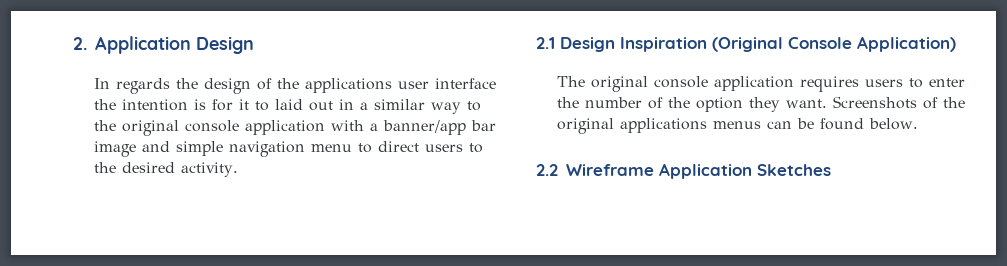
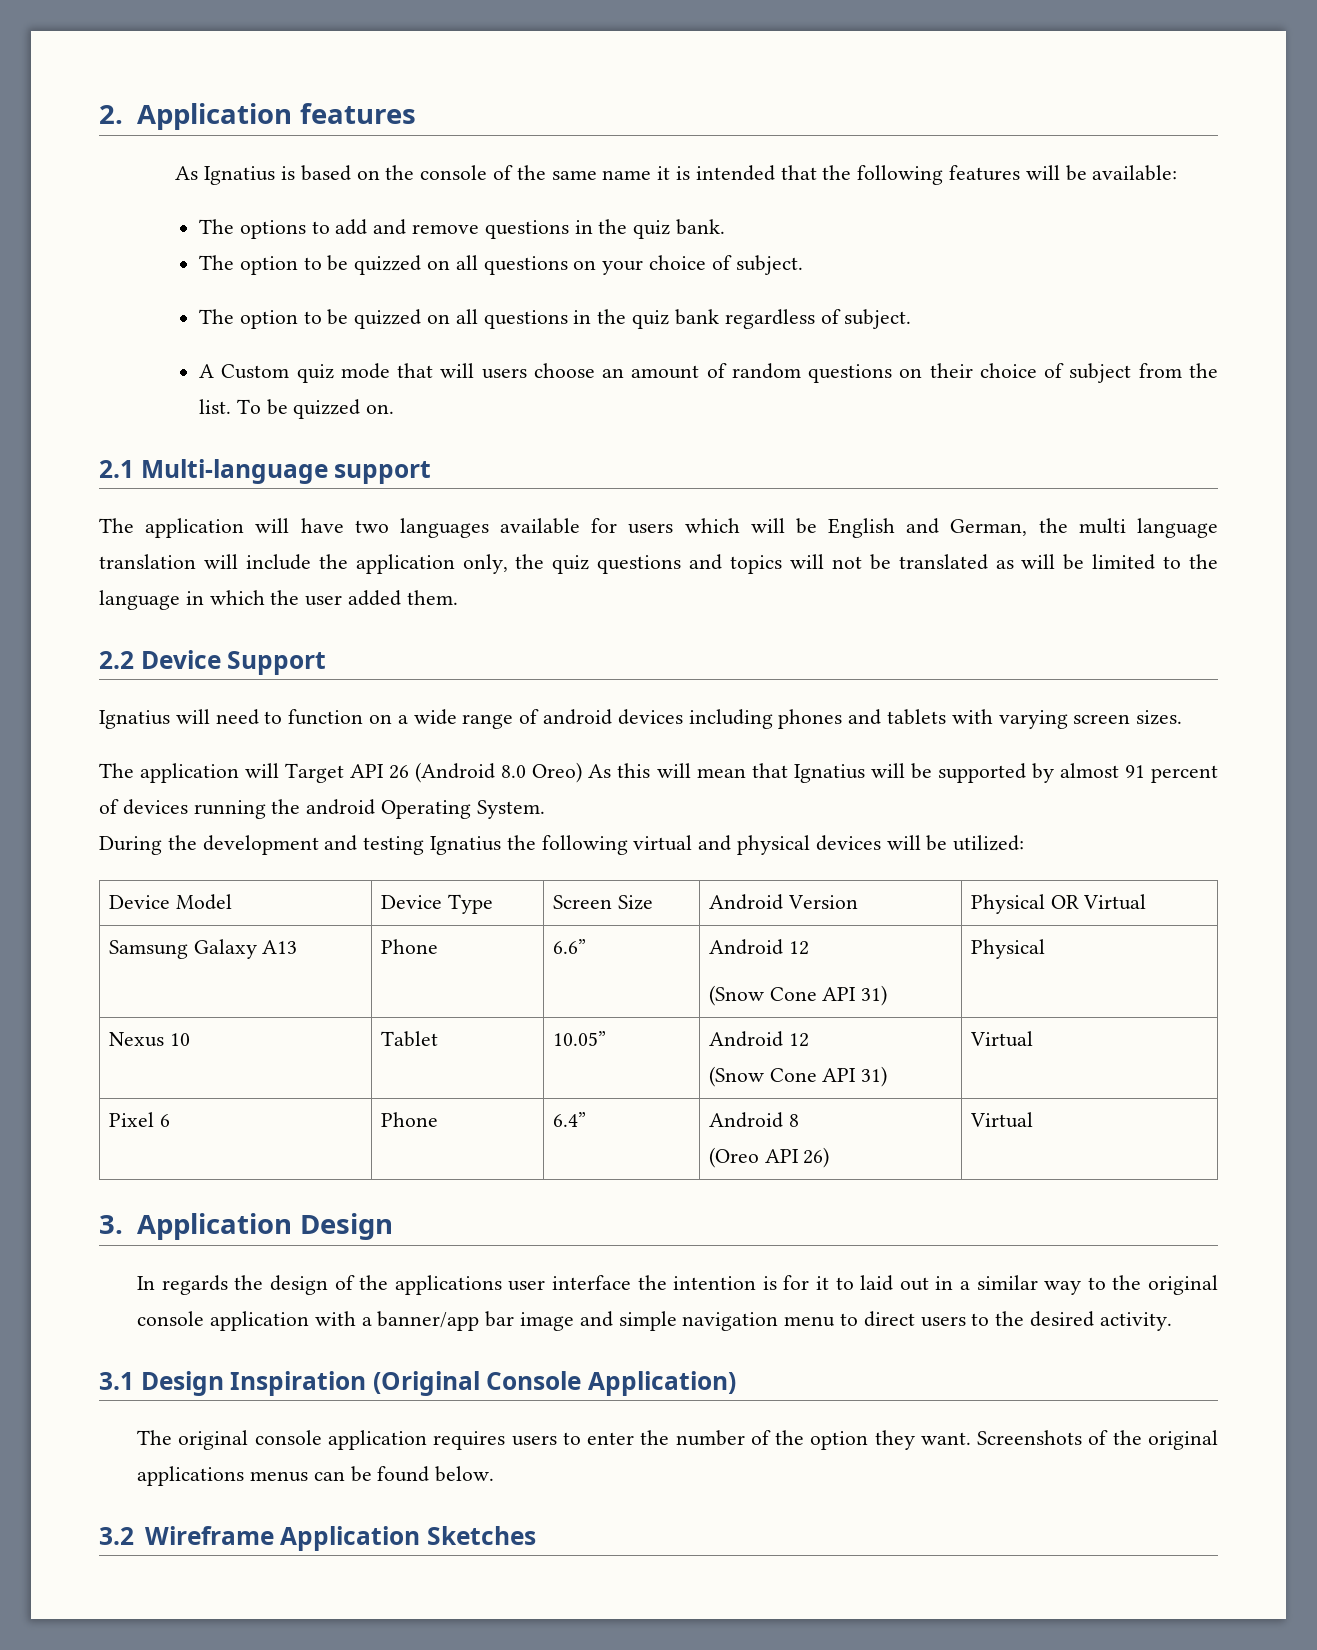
(191, 45) none -> [299,103,416,124] [175,165,1178,185] [199,219,726,239] [199,255,803,275] [199,309,912,329] [199,363,1219,383] [199,399,395,419] [99,459,432,484] [99,518,1218,538] [99,554,1218,574] [99,590,458,610] [99,650,327,675] [99,709,1183,729] [99,762,1218,783] [99,799,545,819] [99,835,1025,855] [108,894,232,910] [380,894,493,914] [552,895,653,910] [708,894,858,910] [970,894,1147,914] [108,939,298,959] [380,939,438,954] [552,939,586,954] [708,939,809,955] [708,985,888,1006] [970,939,1045,959] [108,1032,190,1047] [380,1031,438,1047] [552,1031,606,1046] [708,1031,809,1047] [708,1066,888,1087] [969,1031,1033,1047] [108,1112,170,1127] [380,1112,438,1127] [552,1112,586,1127] [708,1112,799,1128] [708,1147,830,1168] [969,1112,1033,1128] [99,1213,293,1240] features // As Ignatius is based on the console of the same name it is intended that the following features will be available: // The options to add and remove questions in the quiz bank. // The option to be quizzed on all questions on your choice of subject. // The option to be quizzed on all questions in the quiz bank regardless of subject. // A Custom quiz mode that will users choose an amount of random questions on their choice of subject from the list. To be quizzed on. // 2.1 Multi-language support // The application will have two languages available for users which will be English and German, the multi language translation will include the application only, the quiz questions and topics will not be translated as will be limited to the language in which the user added them. // 2.2 Device Support // Ignatius will need to function on a wide range of android devices including phones and tablets with varying screen sizes. // The application will Target API 26 (Android 8.0 Oreo) As this will mean that Ignatius will be supported by almost 91 percent of devices running the android Operating System. // During the development and testing Ignatius the following virtual and physical devices will be utilized: // Device Model | Device Type | Screen Size | Android Version | Physical OR Virtual // Samsung Galaxy A13 | Phone | 6.6” | Android 12 // (Snow Cone API 31) | Physical // Nexus 10 | Tablet | 10.05” | Android 12 // (Snow Cone API 31) | Virtual // Pixel 6 | Phone | 6.4” | Android 8 // (Oreo API 26) | Virtual // 3. Application
[536,37,555,49] 2.1 -> [99,1372,134,1390] 3.1
[536,164,558,176] 2.2 -> [99,1527,134,1545] 3.2

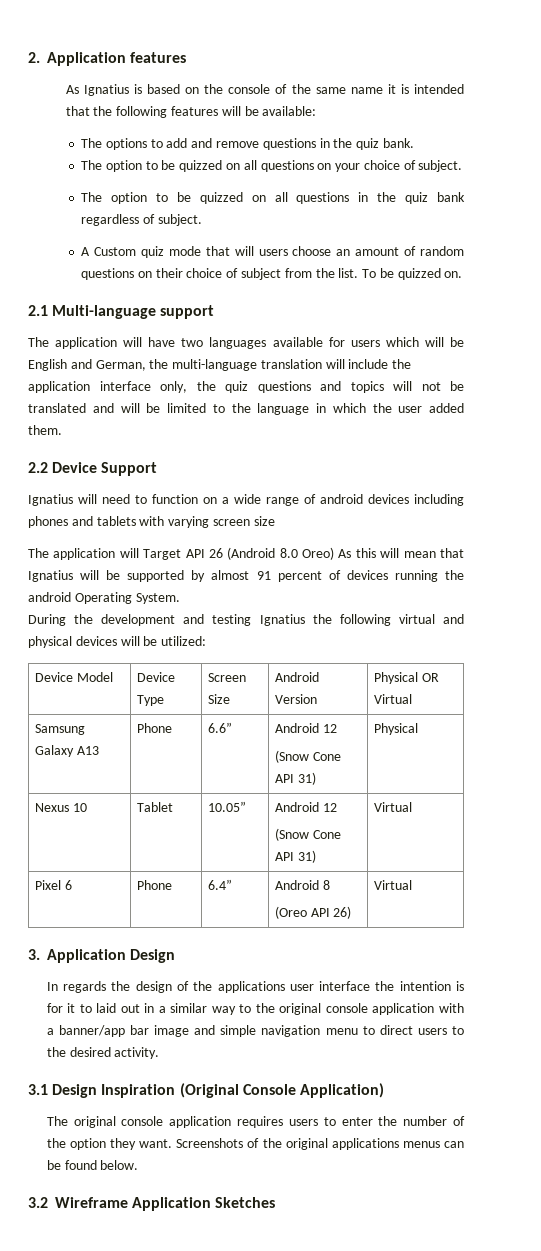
[1078,518,1218,538] multi language -> [172,359,258,371] multi-language
(455, 564) none -> [99,381,151,391] interface
[995,560,1014,569] as -> [92,403,114,413] and
[1136,710,1183,725] sizes. -> [253,516,275,526] size

